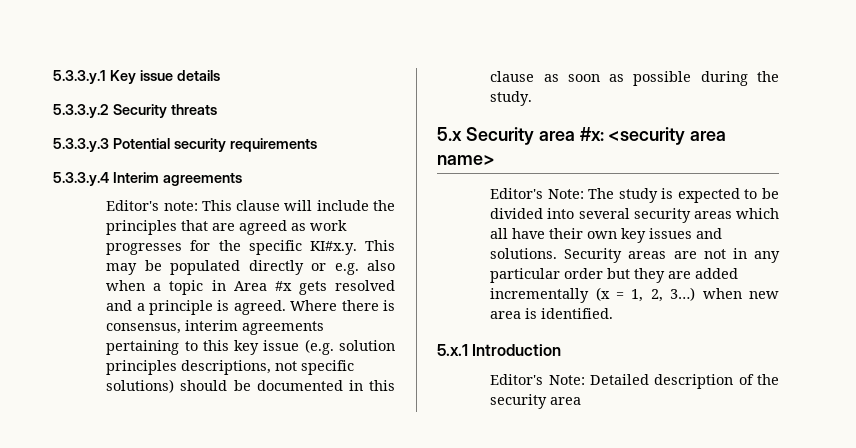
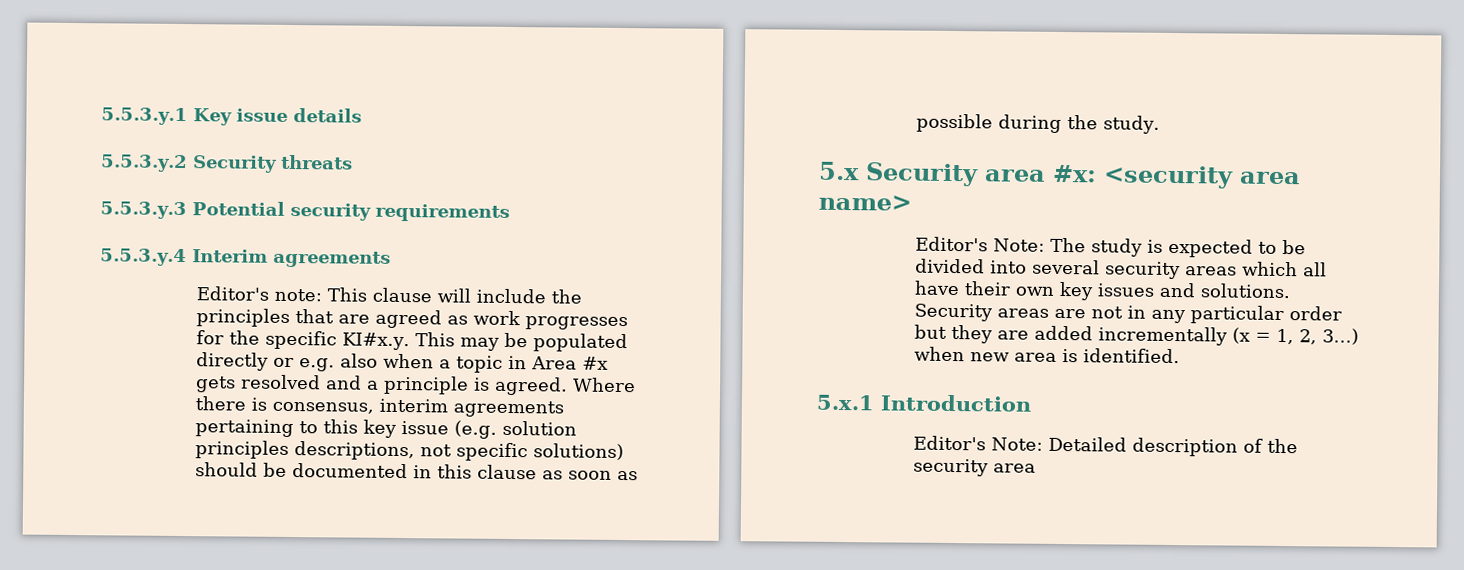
[53,70,106,84] 5.3.3.y.1 -> [101,107,188,126] 5.5.3.y.1
[53,104,109,118] 5.3.3.y.2 -> [101,154,188,173] 5.5.3.y.2
[53,138,109,152] 5.3.3.y.3 -> [100,201,187,220] 5.5.3.y.3
[53,172,109,186] 5.3.3.y.4 -> [100,248,187,267] 5.5.3.y.4

